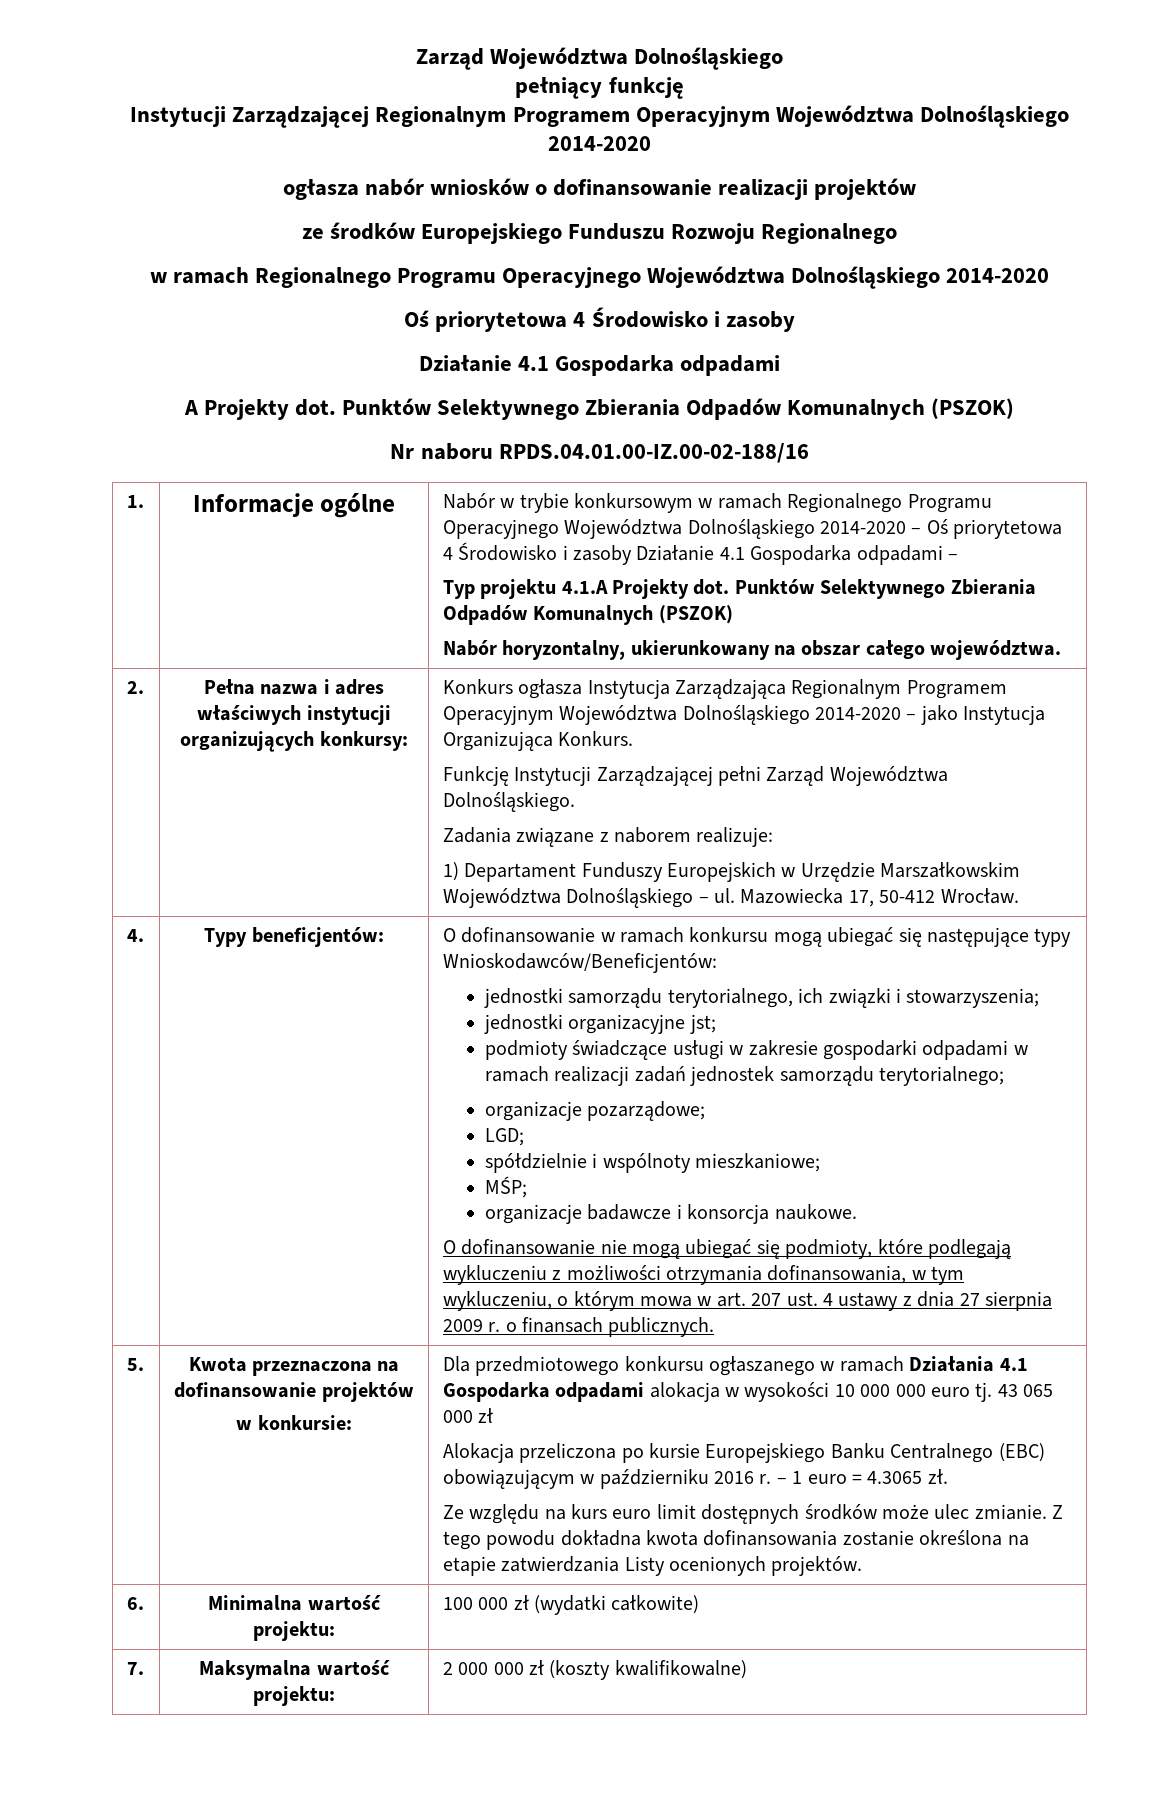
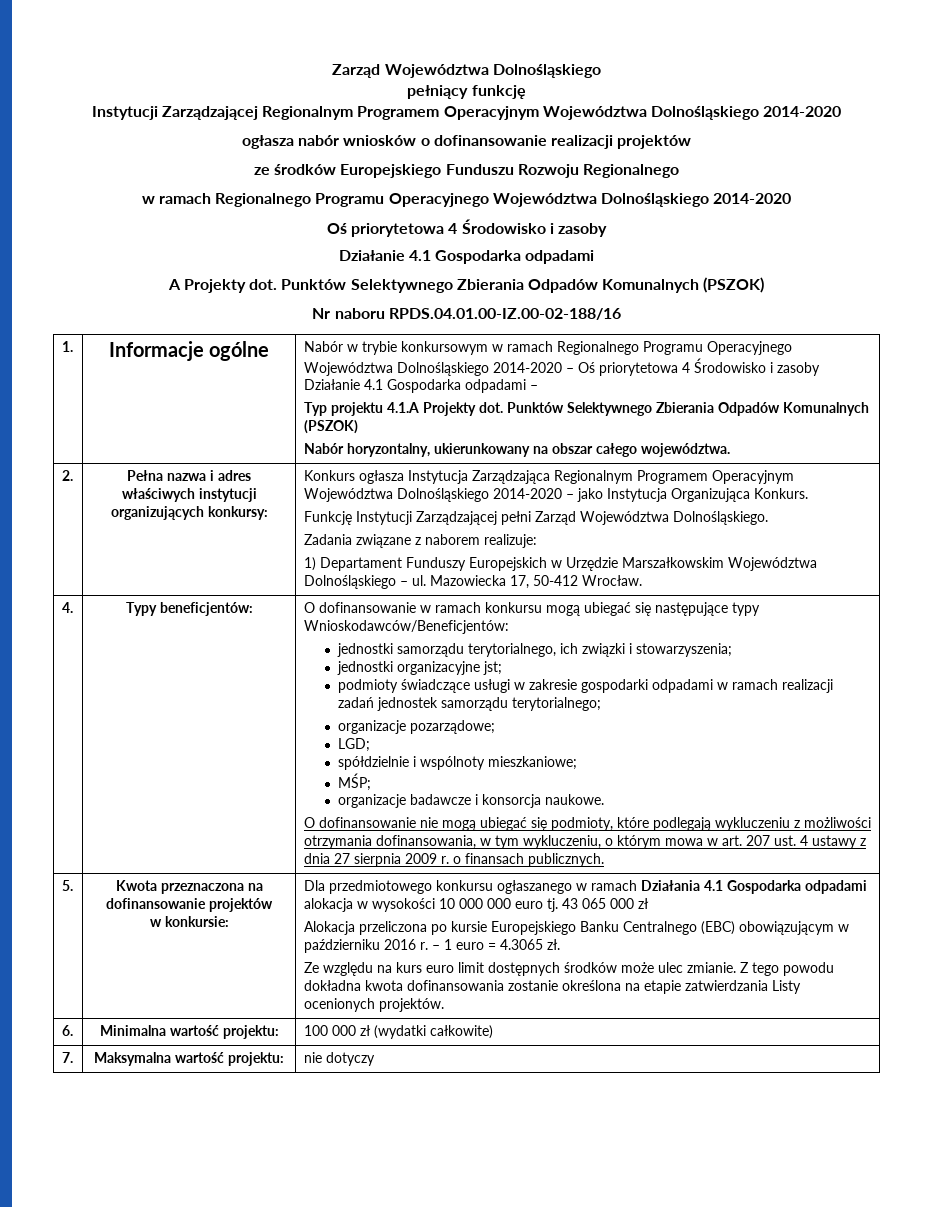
[442,1660,747,1680] 2 000 000 zł (koszty kwalifikowalne) -> [303,1052,375,1066] nie dotyczy

